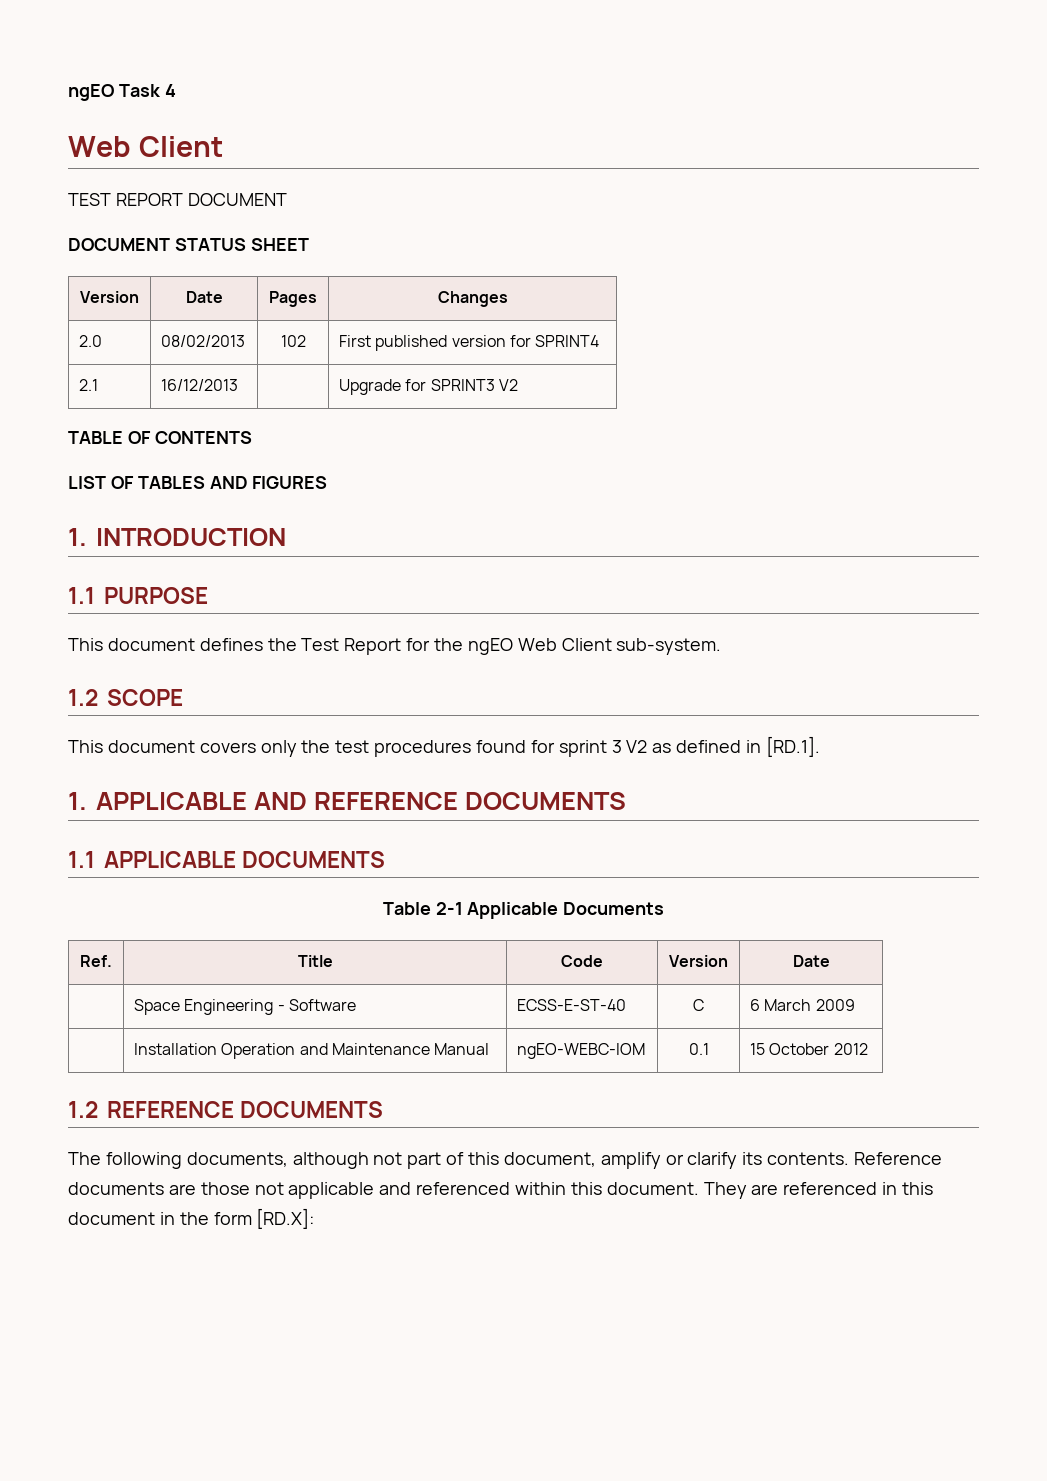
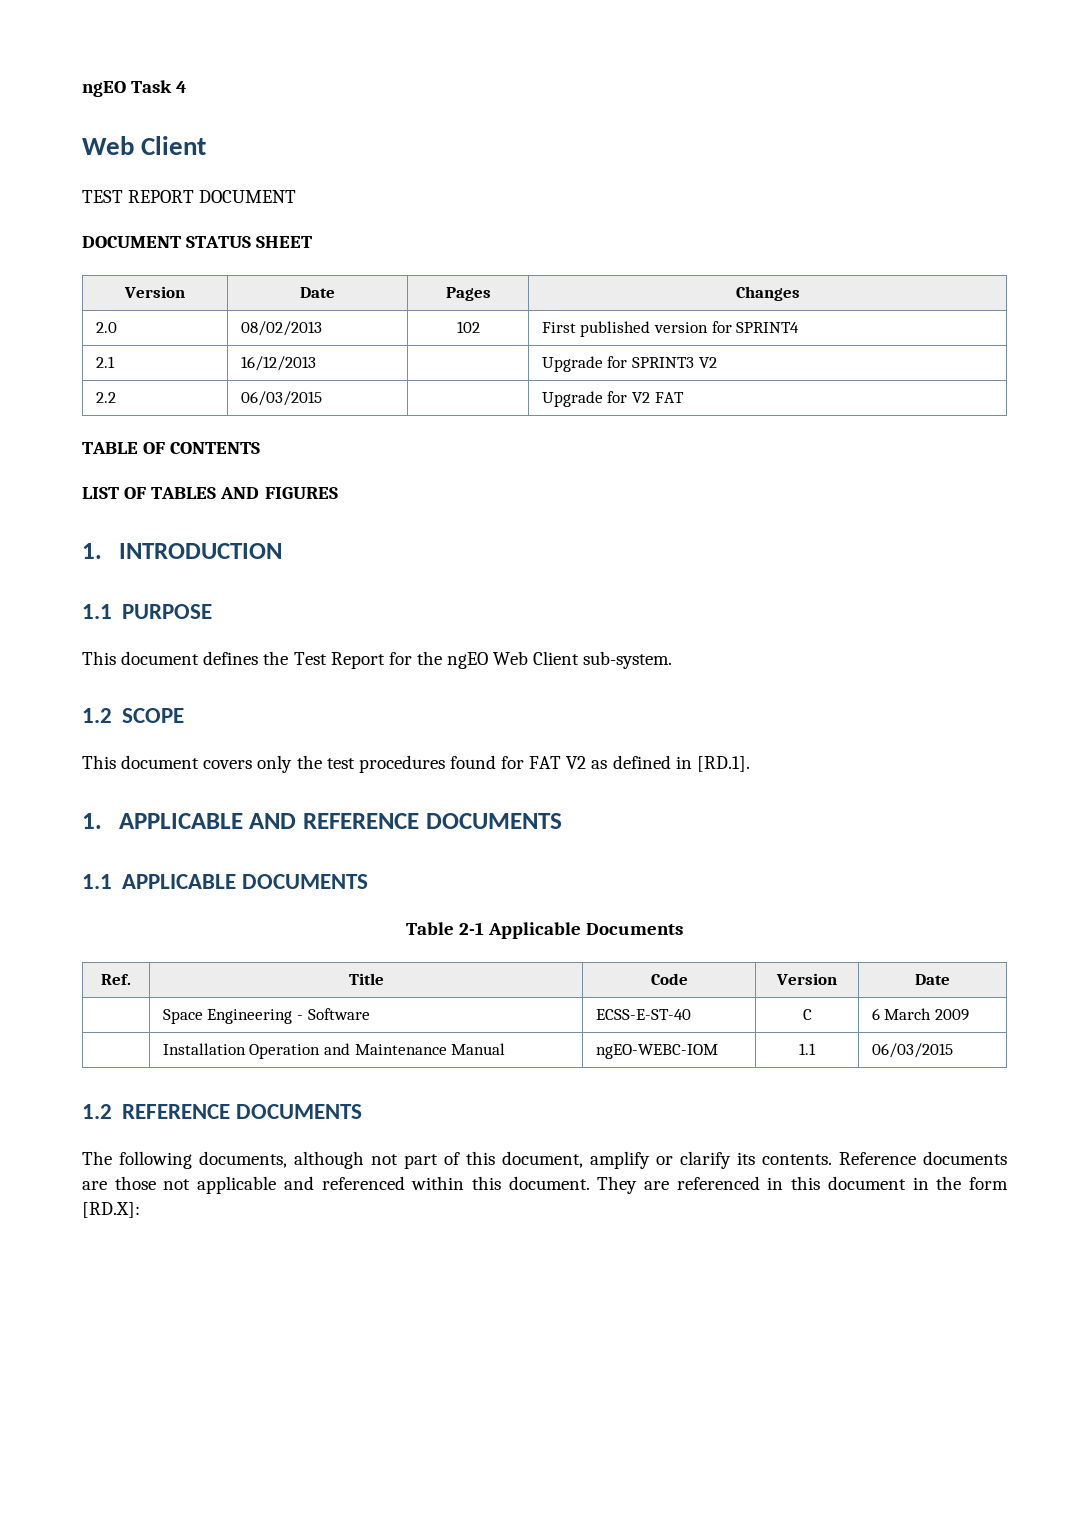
(518, 385) none -> [95,392,116,403] [240,391,322,406] [541,391,684,407] // 2.2 | 06/03/2015 | | Upgrade for V2 FAT
[558,740,622,757] sprint 3 -> [529,756,562,769] FAT
[688,1043,709,1055] [750,1043,868,1055] 0.1 | 15 October 2012 -> [799,1043,816,1055] [871,1043,953,1058] 1.1 | 06/03/2015

